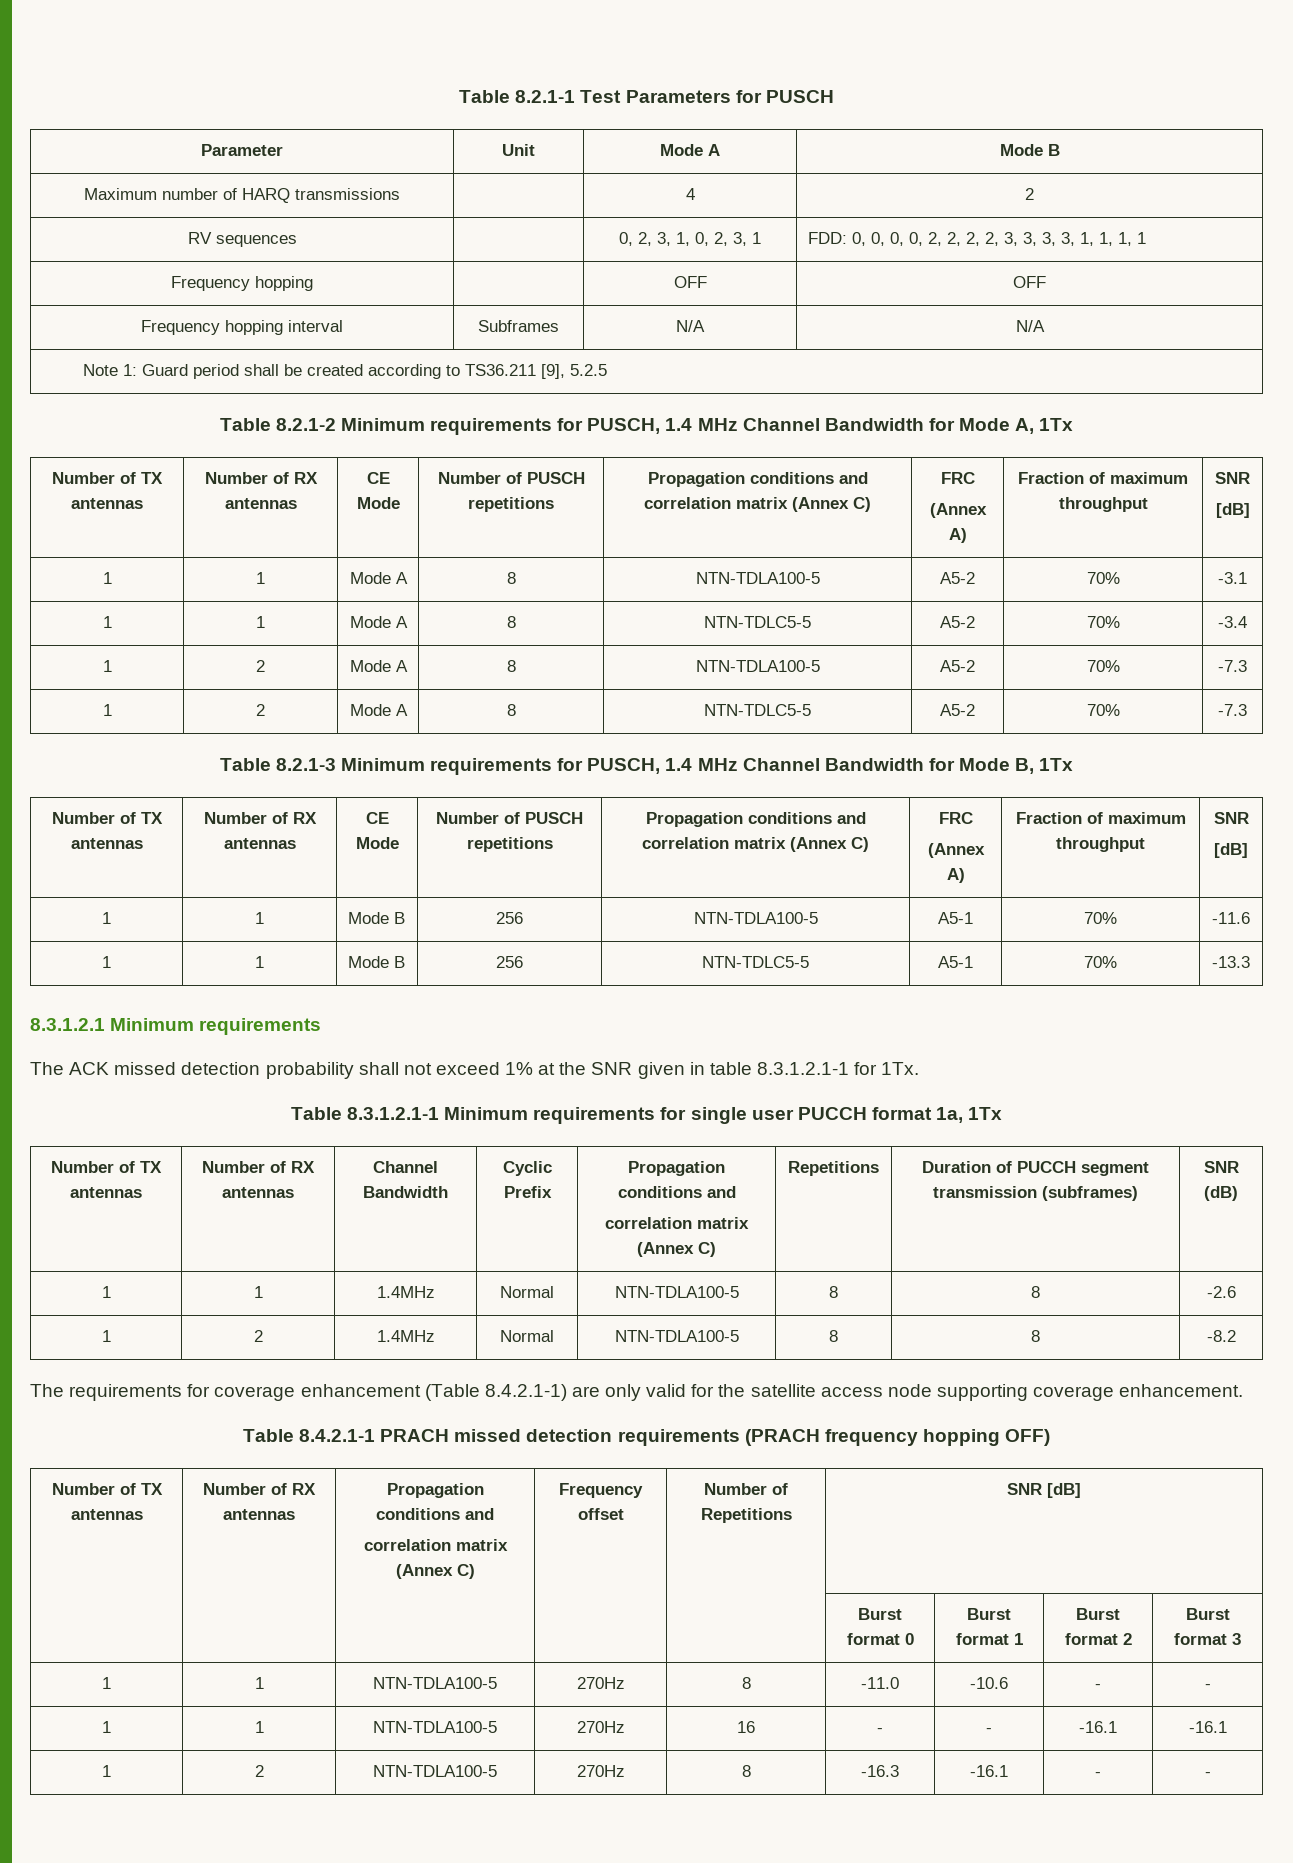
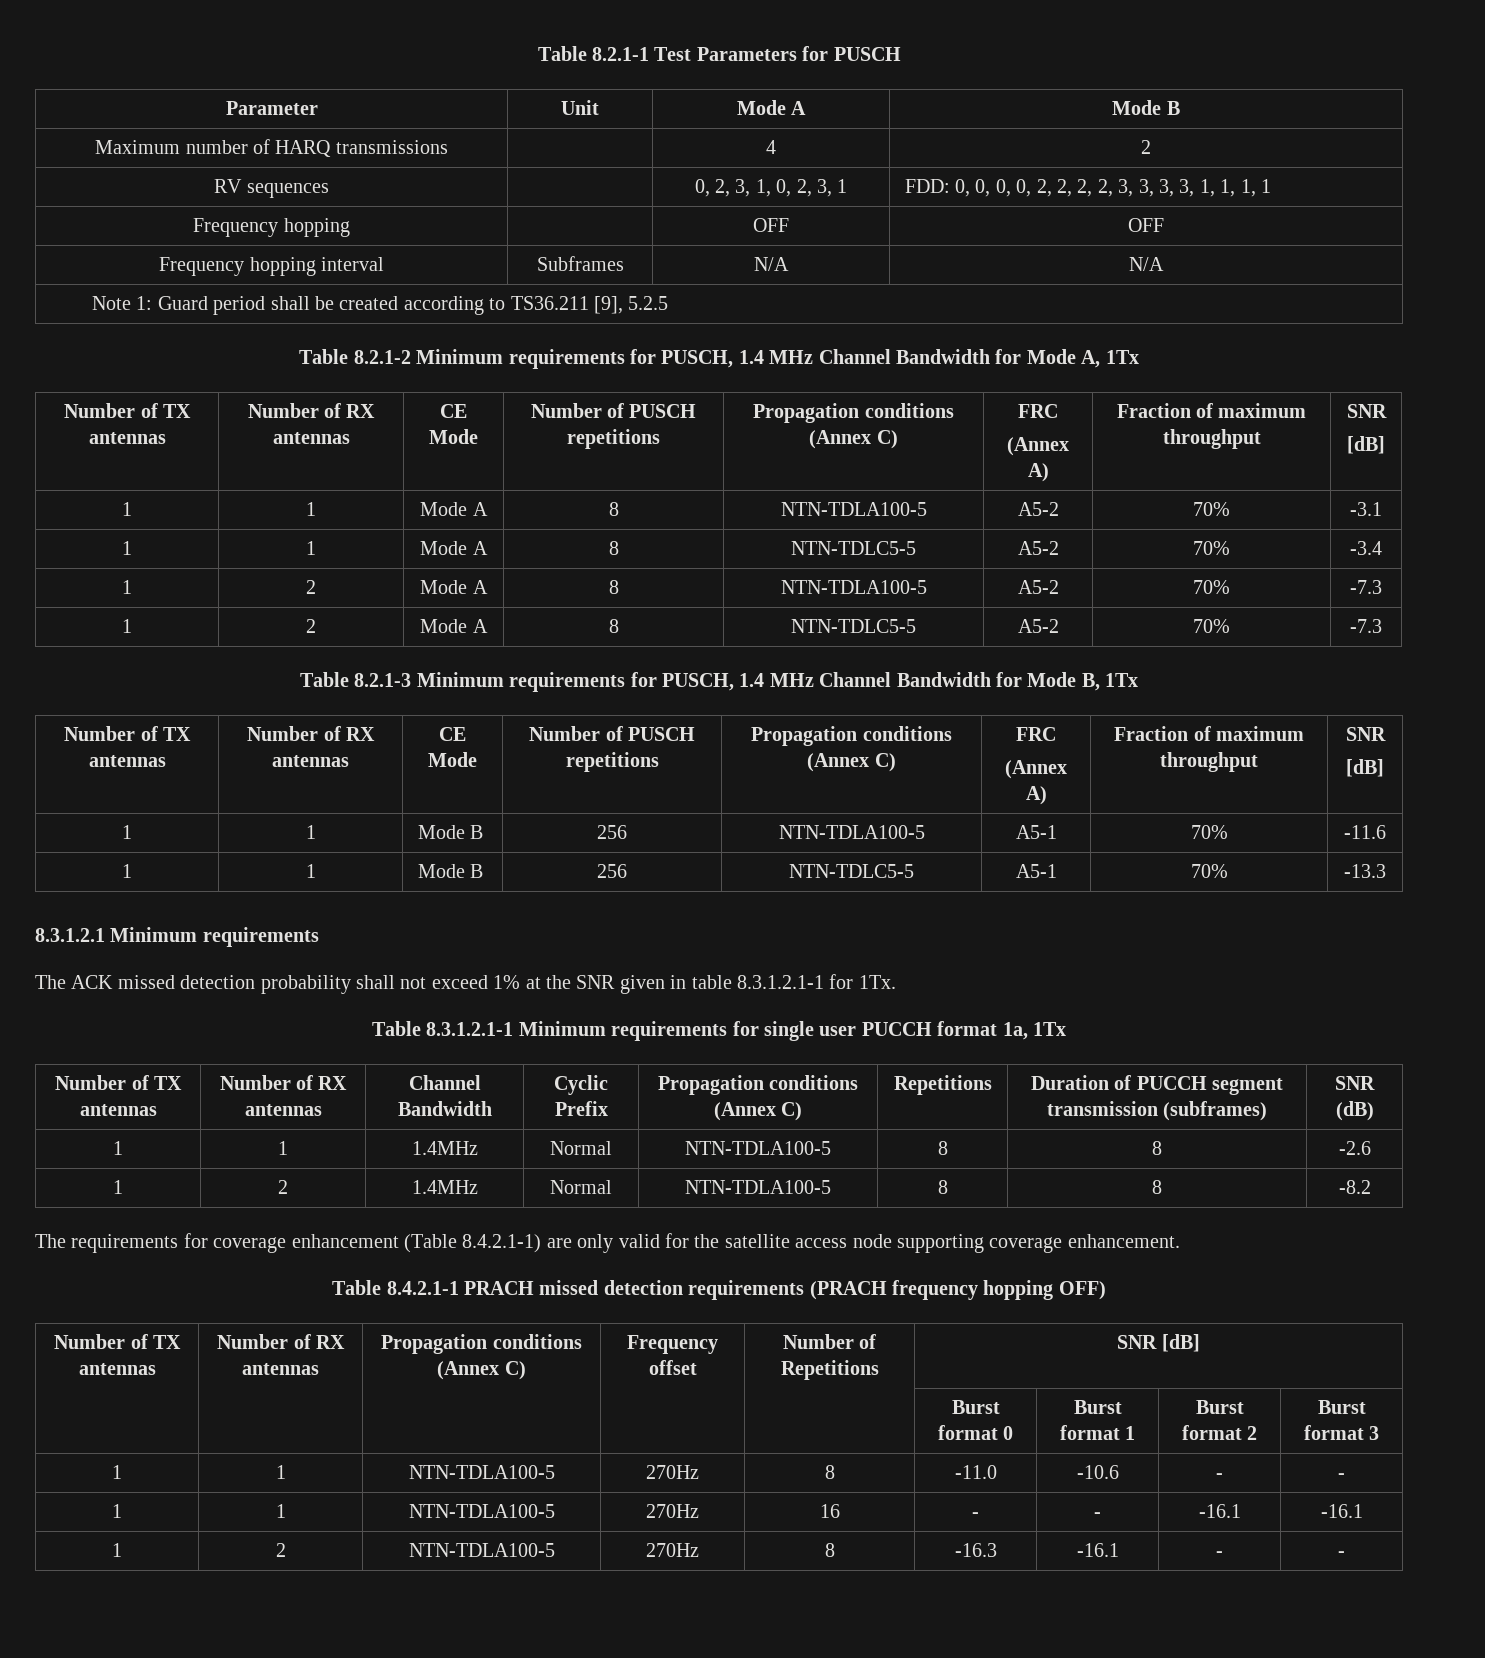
[838,472,868,484] [644,497,788,509] and correlation matrix -> (954, 410) none
[836,812,866,824] [642,837,786,849] and correlation matrix -> (952, 733) none
[706,1186,736,1198] [605,1217,749,1229] and // correlation matrix -> (859, 1082) none
[465,1508,494,1520] [363,1539,508,1551] and // correlation matrix -> (582, 1341) none

